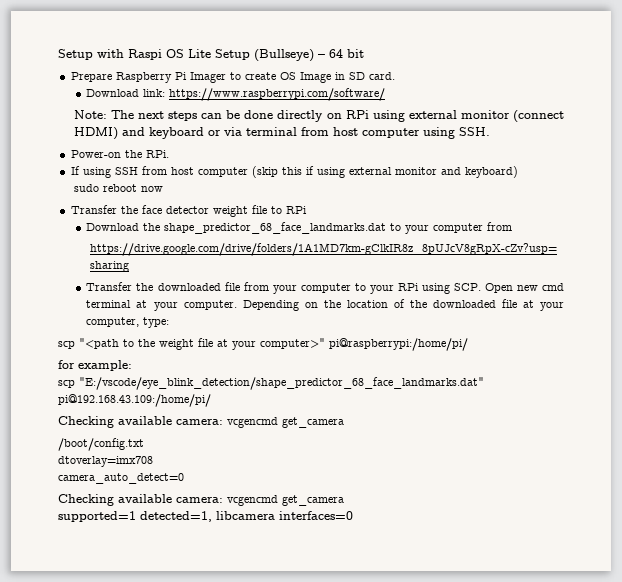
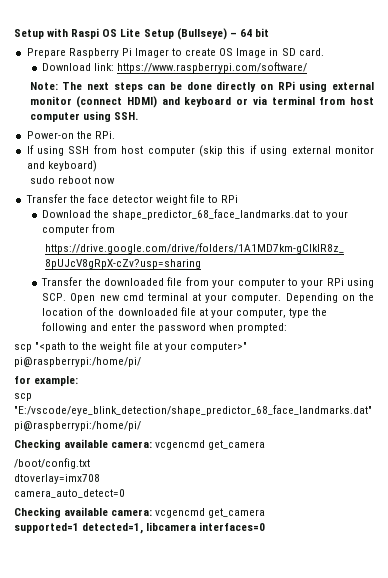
[143,317,170,328] type: -> [289,308,328,318] [42,322,287,333] type the following and enter the password when prompted:
[58,394,211,407] pi@192.168.43.109:/home/pi/ -> [14,421,141,431] pi@raspberrypi:/home/pi/

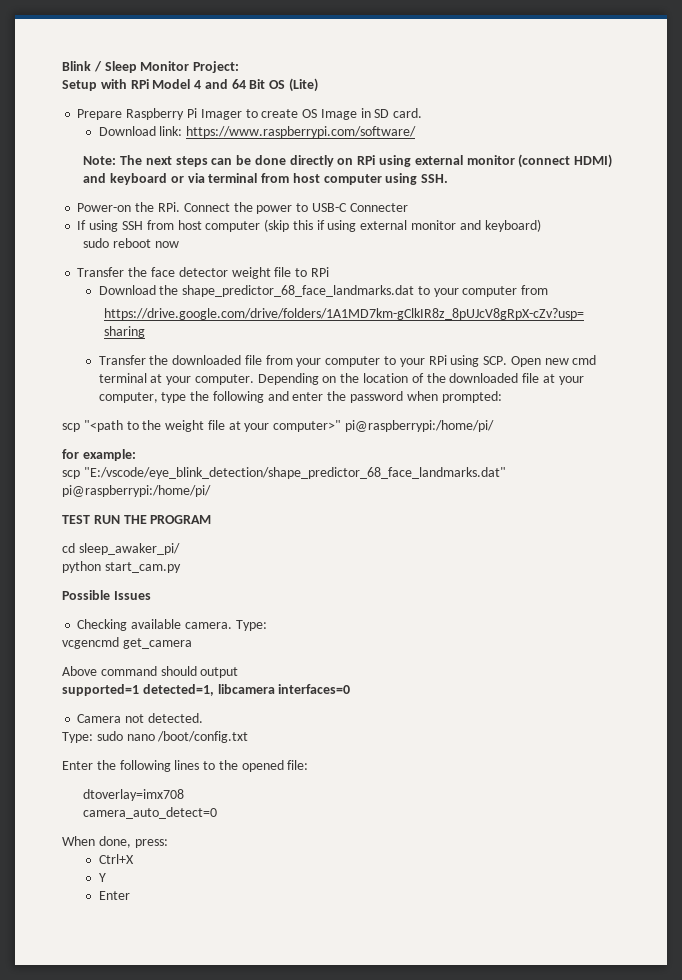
[14,28,269,40] Setup with Raspi OS Lite Setup (Bullseye) – 64 bit -> [62,61,240,73] [62,78,319,92] Blink / Sleep Monitor Project: // Setup with RPi Model 4 and 64 Bit OS (Lite)
(115, 135) none -> [183,202,408,214] Connect the power to USB-C Connecter
[14,439,266,450] [14,458,90,469] [14,474,100,484] [14,489,125,498] [14,507,266,518] [14,522,266,534] // Checking available camera: vcgencmd get_camera // /boot/config.txt // dtoverlay=imx708 // camera_auto_detect=0 // Checking available camera: vcgencmd get_camera // supported=1 detected=1, libcamera interfaces=0 -> [62,515,212,524] [62,543,180,555] [62,561,181,573] [62,590,151,600] [77,619,267,631] [62,637,192,649] [62,666,239,678] [62,684,351,696] [77,713,203,723] [62,731,249,743] [62,760,309,772] [83,789,185,801] [83,807,218,819] [62,836,168,848] [98,854,134,864] [98,873,106,882] [98,891,130,900] // TEST RUN THE PROGRAM // cd sleep_awaker_pi/ // python start_cam.py // Possible Issues // Checking available camera. Type: // vcgencmd get_camera // Above command should output // supported=1 detected=1, libcamera interfaces=0 // Camera not detected. // Type: sudo nano /boot/config.txt // Enter the following lines to the opened file: // dtoverlay=imx708 // camera_auto_detect=0 // When done, press: // Ctrl+X // Y // Enter

